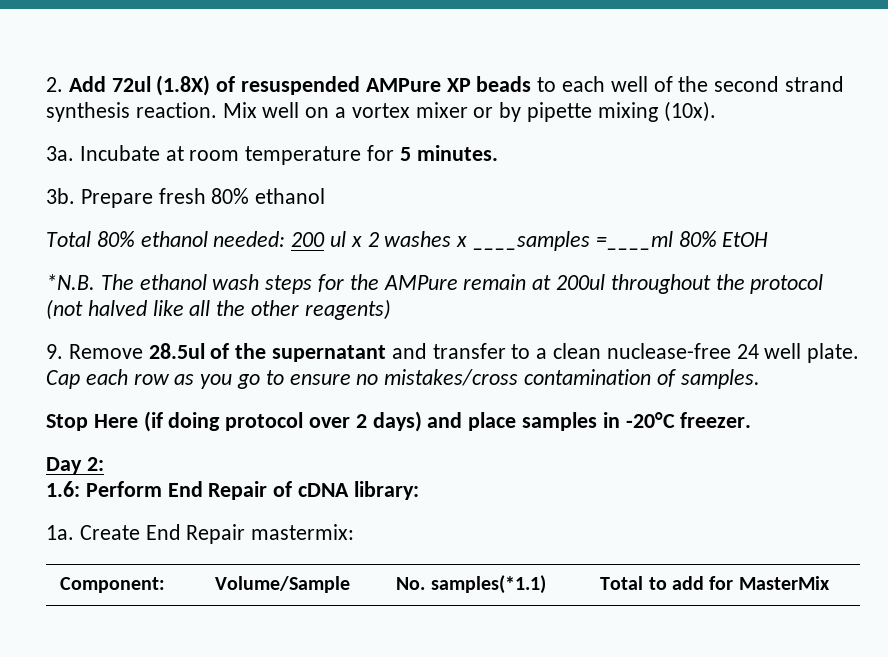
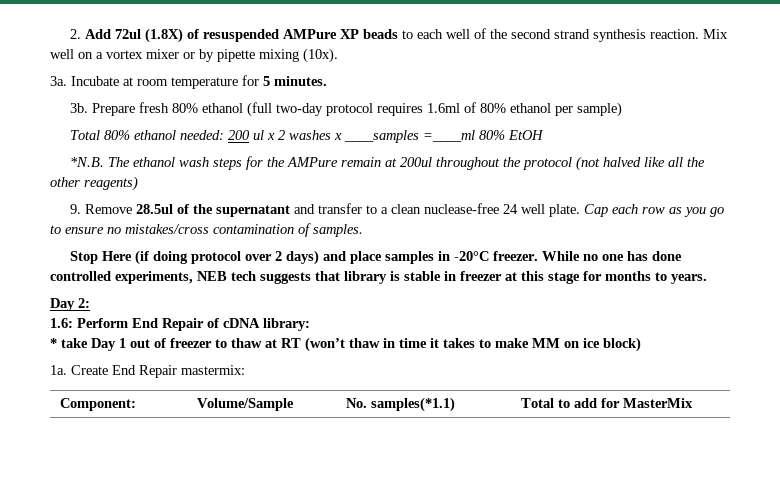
(326, 196) none -> [247,102,623,117] (full two-day protocol requires 1.6ml of 80% ethanol per sample)
(752, 420) none -> [542,251,683,261] [50,271,707,284] While no one has done controlled experiments, NEB tech suggests that library is stable in freezer at this stage for months to years.
(419, 490) none -> [50,337,641,352] // * take Day 1 out of freezer to thaw at RT (won’t thaw in time it takes to make MM on ice block)

